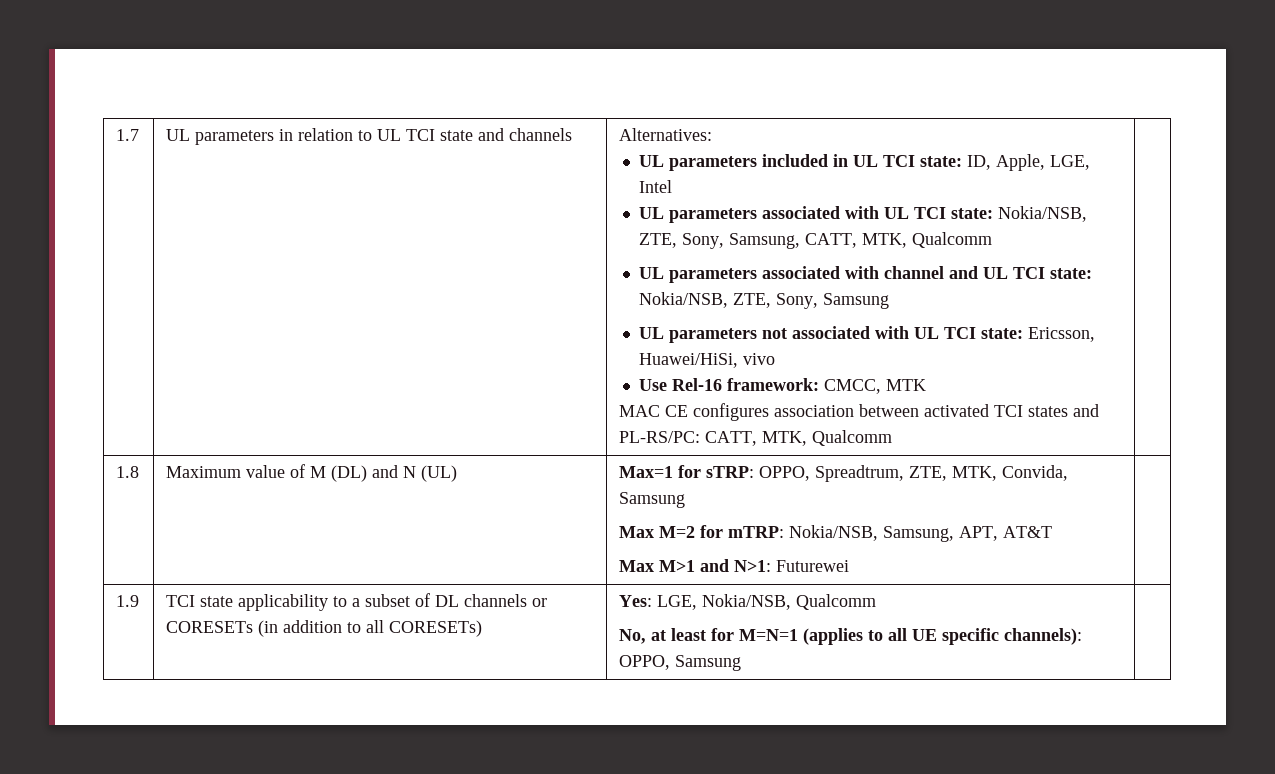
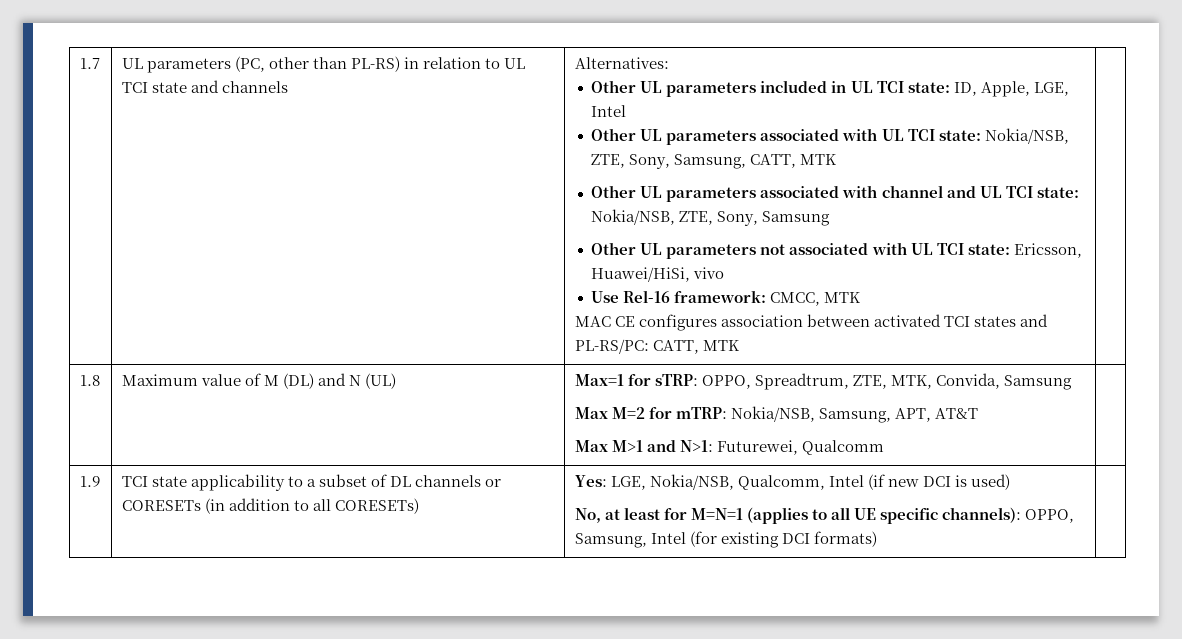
(275, 137) none -> [234,56,401,72] (PC, other than PL-RS)
(713, 134) none -> [591,80,637,93] Other
(672, 186) none -> [591,128,637,141] Other
[861,232,992,248] MTK, Qualcomm // -> [800,154,837,165] [591,185,637,198] MTK // Other
(889, 301) none -> [591,242,637,255] Other
[762,430,893,446] MTK, Qualcomm -> [702,340,739,351] MTK
[776,560,850,572] Futurewei -> [716,440,885,455] Futurewei, Qualcomm
[796,594,877,610] Qualcomm -> [737,474,1011,490] Qualcomm, Intel (if new DCI is used)
[675,655,742,671] Samsung -> [574,531,878,548] Samsung, Intel (for existing DCI formats)

